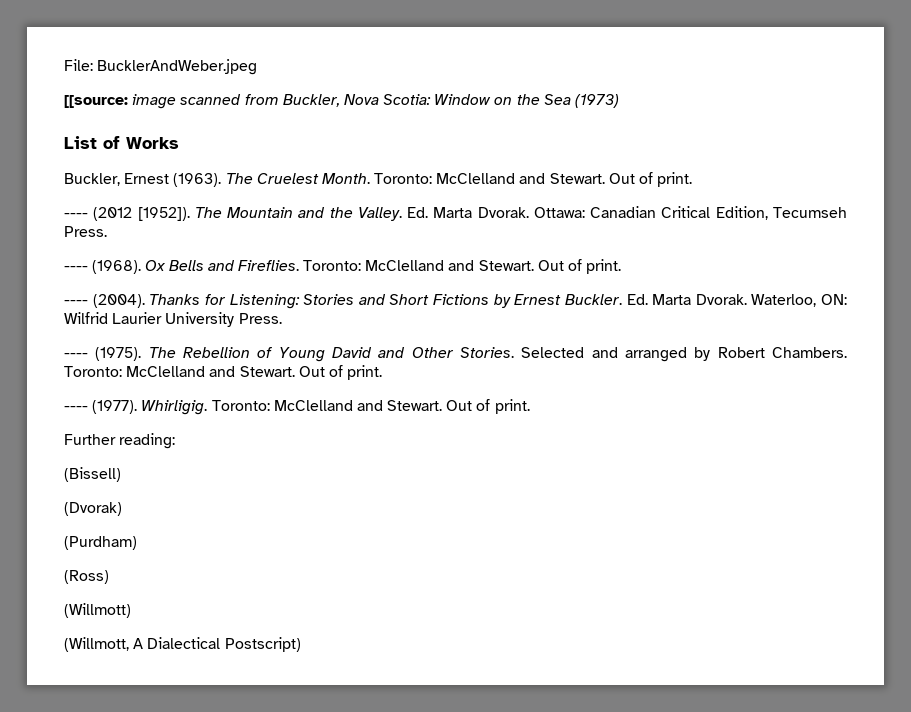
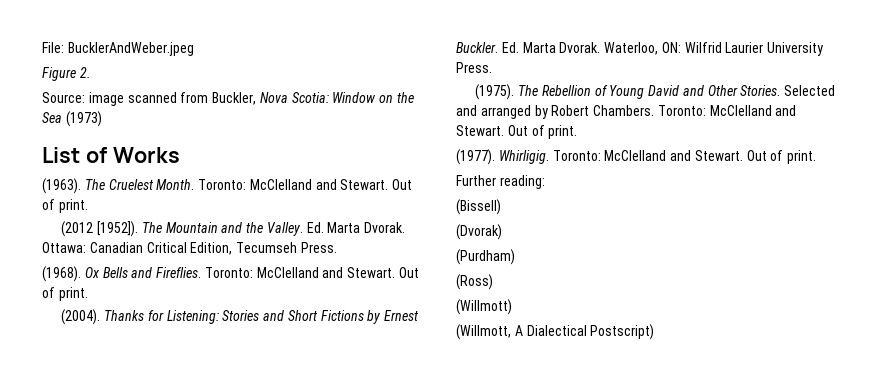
[64,95,128,108] [[source: -> [42,67,91,81] [42,92,85,103] Figure 2. // Source:
[64,173,170,186] Buckler, Ernest -> (180, 155) none
[64,213,88,218] ---- -> (88, 206) none
[64,266,88,271] ---- -> (337, 247) none
[64,300,88,305] ---- -> (88, 294) none
[64,353,88,358] ---- -> (492, 67) none
[64,406,88,411] ---- -> (578, 132) none

